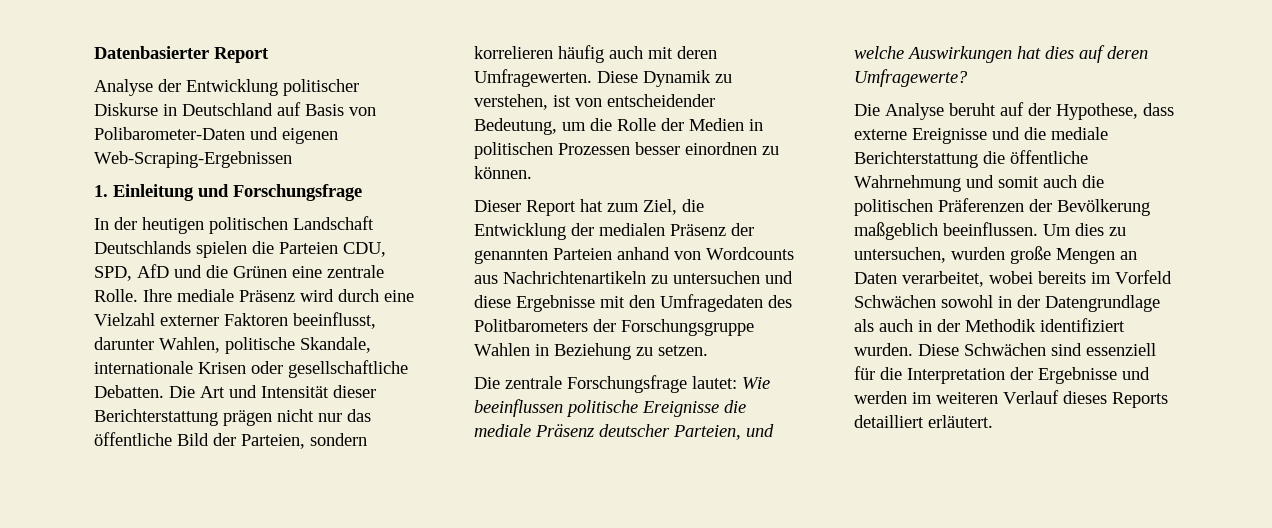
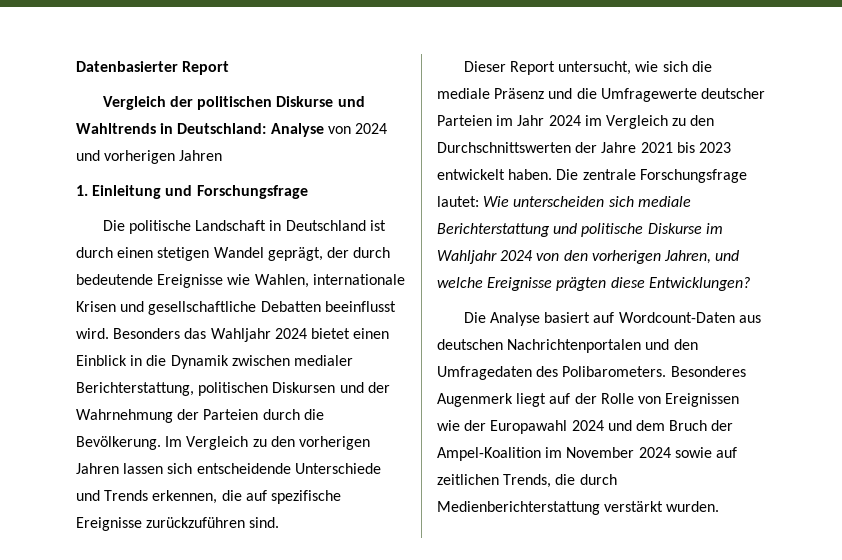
[94,79,359,96] [94,102,376,116] [94,127,338,144] [94,151,292,168] [94,184,362,201] [94,216,374,234] [94,241,386,258] [94,264,384,281] [94,289,414,302] [94,312,376,329] [94,337,371,354] [94,360,408,378] [94,385,376,398] [94,409,371,426] [94,432,367,449] [474,45,717,63] [474,69,732,87] [474,94,715,110] [474,118,763,135] [474,142,779,159] [474,166,532,179] [474,199,704,216] [474,223,754,240] [474,247,794,264] [474,271,793,284] [474,294,792,312] [474,319,754,336] [474,343,708,360] Analyse der Entwicklung politischer Diskurse in Deutschland auf Basis von Polibarometer-Daten und eigenen Web-Scraping-Ergebnissen // 1. Einleitung und Forschungsfrage // In der heutigen politischen Landschaft Deutschlands spielen die Parteien CDU, SPD, AfD und die Grünen eine zentrale Rolle. Ihre mediale Präsenz wird durch eine Vielzahl externer Faktoren beeinflusst, darunter Wahlen, politische Skandale, internationale Krisen oder gesellschaftliche Debatten. Die Art und Intensität dieser Berichterstattung prägen nicht nur das öffentliche Bild der Parteien, sondern korrelieren häufig auch mit deren Umfragewerten. Diese Dynamik zu verstehen, ist von entscheidender Bedeutung, um die Rolle der Medien in politischen Prozessen besser einordnen zu können. // Dieser Report hat zum Ziel, die Entwicklung der medialen Präsenz der genannten Parteien anhand von Wordcounts aus Nachrichtenartikeln zu untersuchen und diese Ergebnisse mit den Umfragedaten des Politbarometers der Forschungsgruppe Wahlen in Beziehung zu setzen. // -> [102,96,365,110] [76,123,387,137] [76,150,223,164] [76,185,308,199] [102,220,386,234] [76,247,391,261] [76,274,405,288] [76,301,396,315] [76,328,390,342] [76,355,353,369] [76,382,390,396] [76,409,324,423] [76,436,370,450] [76,463,381,474] [76,490,341,504] [76,517,280,531] [463,61,712,75] [437,88,765,102] [437,115,715,129] [437,142,731,153] [437,169,553,180] Vergleich der politischen Diskurse und Wahltrends in Deutschland: Analyse von 2024 und vorherigen Jahren // 1. Einleitung und Forschungsfrage // Die politische Landschaft in Deutschland ist durch einen stetigen Wandel geprägt, der durch bedeutende Ereignisse wie Wahlen, internationale Krisen und gesellschaftliche Debatten beeinflusst wird. Besonders das Wahljahr 2024 bietet einen Einblick in die Dynamik zwischen medialer Berichterstattung, politischen Diskursen und der Wahrnehmung der Parteien durch die Bevölkerung. Im Vergleich zu den vorherigen Jahren lassen sich entscheidende Unterschiede und Trends erkennen, die auf spezifische Ereignisse zurückzuführen sind. // Dieser Report untersucht, wie sich die mediale Präsenz und die Umfragewerte deutscher Parteien im Jahr 2024 im Vergleich zu den Durchschnittswerten der Jahre 2021 bis 2023 entwickelt haben.
[474,399,746,417] [474,424,774,440] [854,45,1148,63] [854,69,968,87] [854,102,1174,120] [854,127,1108,144] [854,150,1088,168] [854,175,1104,192] [854,198,1150,216] [854,222,1126,240] [854,246,1137,264] [854,270,1172,287] [854,295,1160,312] [854,318,1125,332] [854,343,1156,356] [854,366,1150,384] [854,390,1168,408] [854,415,993,428] beeinflussen politische Ereignisse die mediale Präsenz deutscher Parteien, und welche Auswirkungen hat dies auf deren Umfragewerte? // Die Analyse beruht auf der Hypothese, dass externe Ereignisse und die mediale Berichterstattung die öffentliche Wahrnehmung und somit auch die politischen Präferenzen der Bevölkerung maßgeblich beeinflussen. Um dies zu untersuchen, wurden große Mengen an Daten verarbeitet, wobei bereits im Vorfeld Schwächen sowohl in der Datengrundlage als auch in der Methodik identifiziert wurden. Diese Schwächen sind essenziell für die Interpretation der Ergebnisse und werden im weiteren Verlauf dieses Reports detailliert erläutert. -> [513,196,691,207] [437,223,723,237] [437,250,740,264] [437,277,750,291] [463,312,761,326] [437,339,698,353] [437,366,746,380] [437,393,740,407] [437,420,734,434] [437,447,737,461] [437,474,617,488] [437,501,720,515] unterscheiden sich mediale Berichterstattung und politische Diskurse im Wahljahr 2024 von den vorherigen Jahren, und welche Ereignisse prägten diese Entwicklungen? // Die Analyse basiert auf Wordcount-Daten aus deutschen Nachrichtenportalen und den Umfragedaten des Polibarometers. Besonderes Augenmerk liegt auf der Rolle von Ereignissen wie der Europawahl 2024 und dem Bruch der Ampel-Koalition im November 2024 sowie auf zeitlichen Trends, die durch Medienberichterstattung verstärkt wurden.

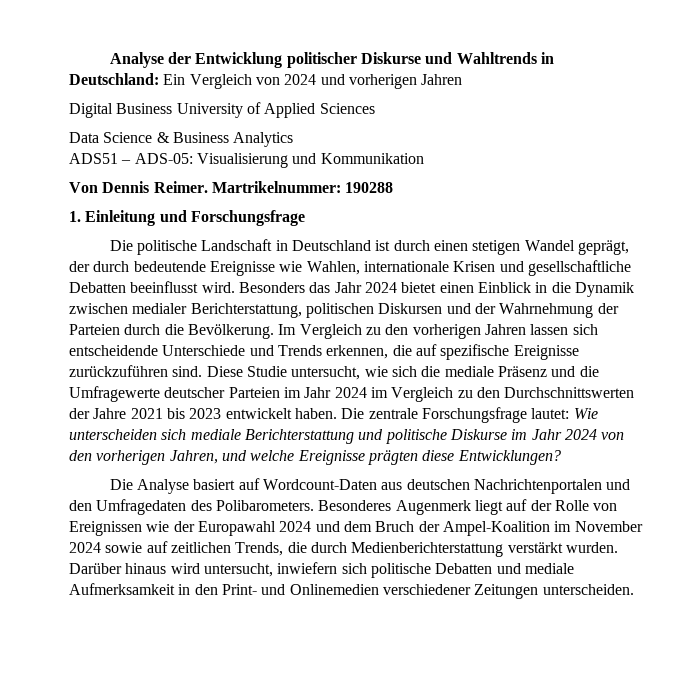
[76,61,230,75] [102,96,273,110] Datenbasierter Report // Vergleich der politischen -> [109,52,357,68] Analyse der Entwicklung politischer
[270,123,324,137] Analyse -> [163,74,252,89] Ein Vergleich
(223, 155) none -> [69,102,375,118] [69,132,294,147] [69,153,424,168] [69,181,394,193] // Digital Business University of Applied Sciences // Data Science & Business Analytics // ADS51 – ADS-05: Visualisierung und Kommunikation // Von Dennis Reimer. Martrikelnummer: 190288
[210,328,271,342] Wahljahr -> [334,282,362,293] Jahr
[463,61,555,75] // Dieser Report -> [206,366,287,377] Diese Studie
[437,250,497,264] Wahljahr -> [531,429,562,440] Jahr
(720, 506) none -> [69,562,574,578] [69,583,634,599] Darüber hinaus wird untersucht, inwiefern sich politische Debatten und mediale Aufmerksamkeit in den Print- und Onlinemedien verschiedener Zeitungen unterscheiden.

